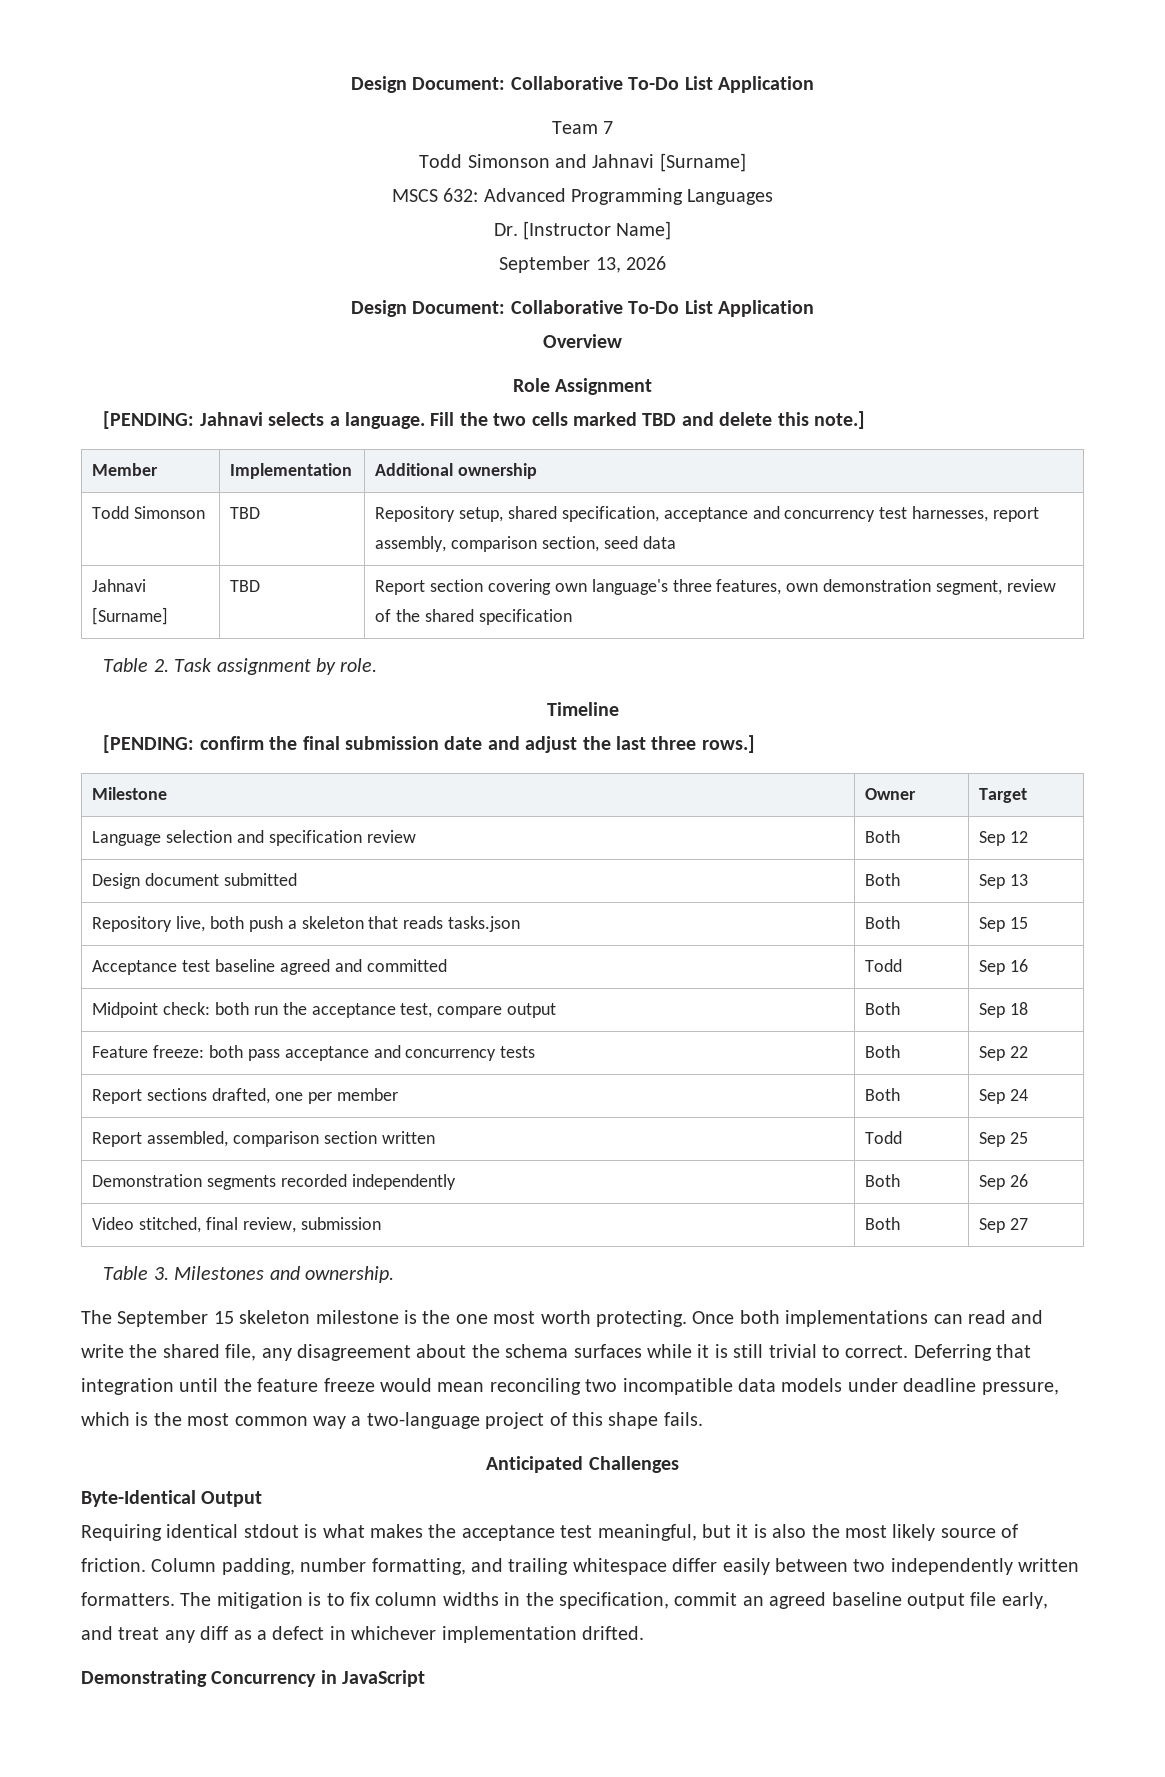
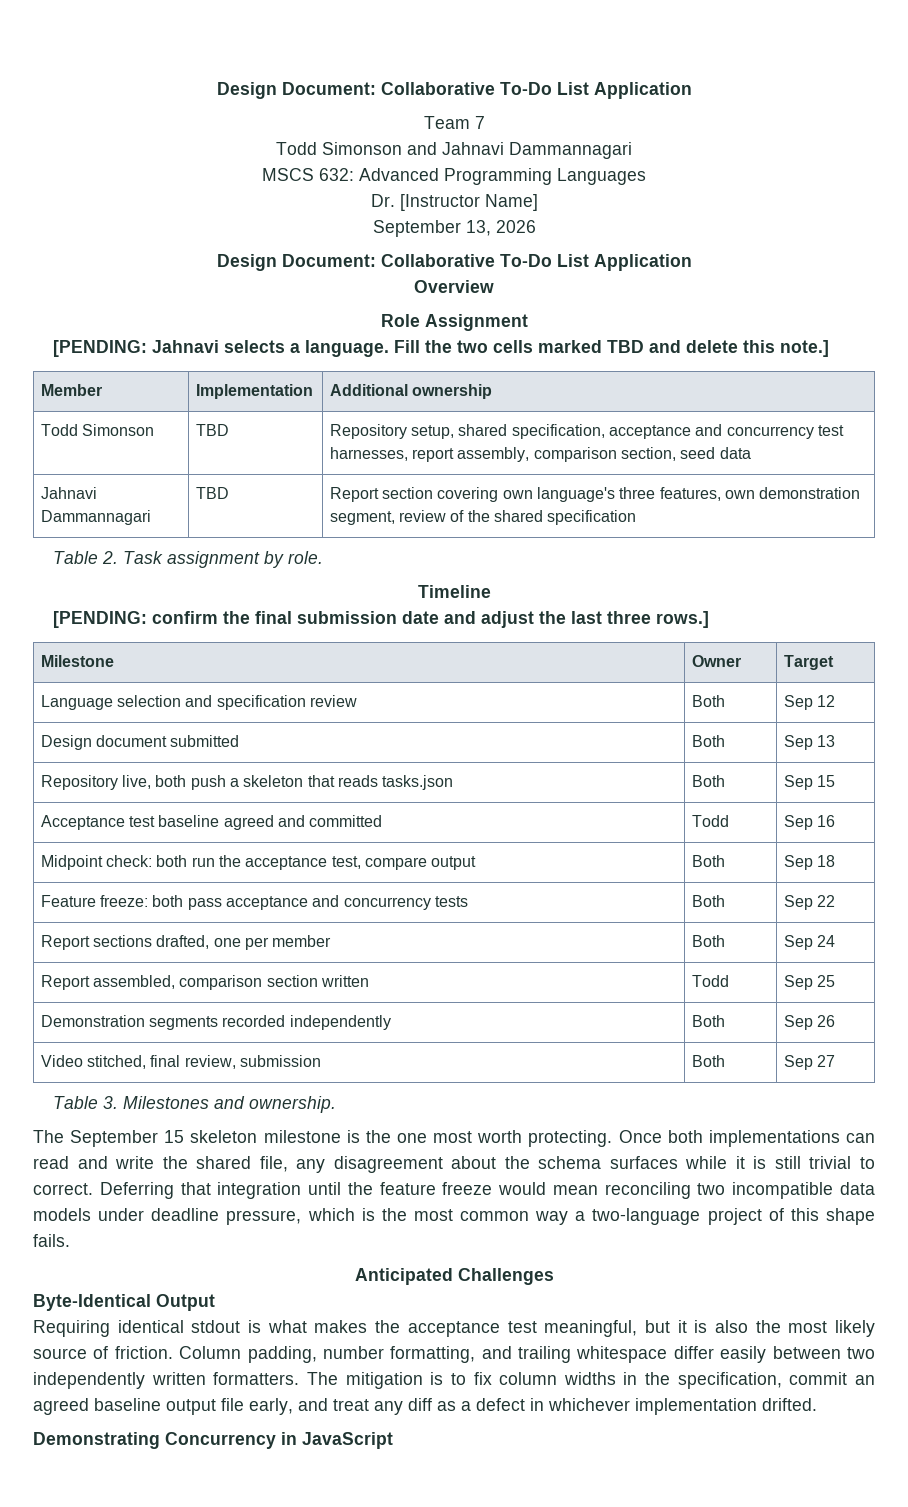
[659,153,746,172] [Surname] -> [509,142,632,159] Dammannagari
[92,607,169,625] [Surname] -> [40,510,151,525] Dammannagari

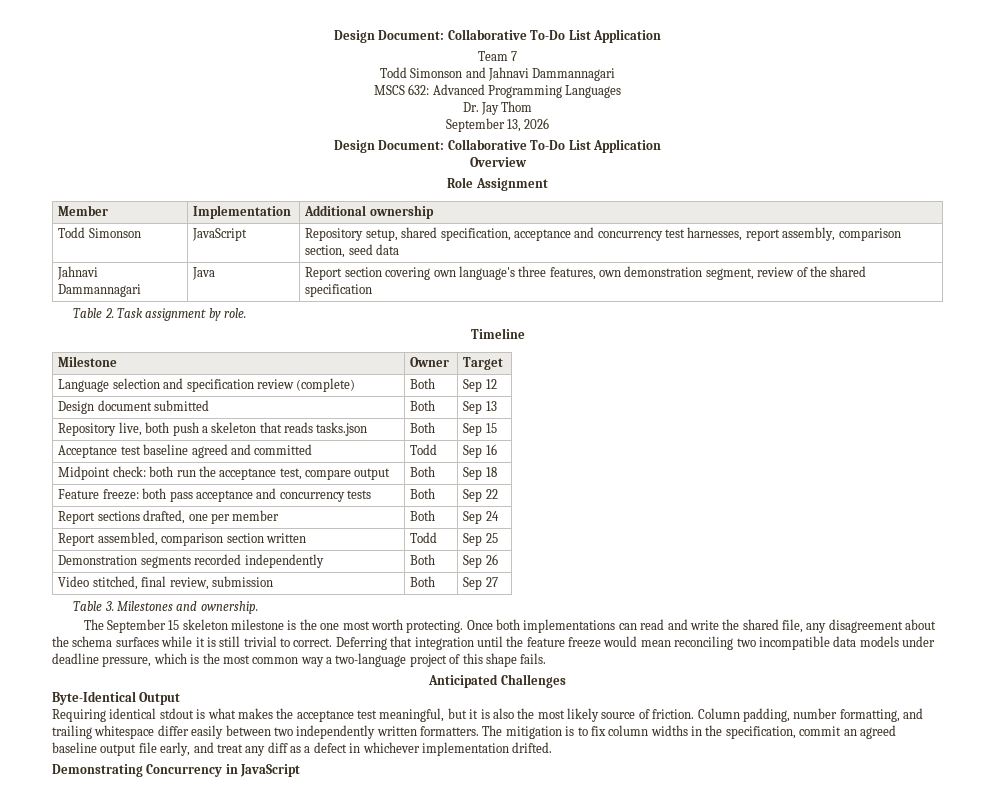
[399,194,538,211] [Instructor Name] -> [481,101,533,115] Jay Thom
[52,340,829,357] // [PENDING: Jahnavi selects a language. Fill the two cells marked TBD and delete this note.] -> (548, 184) none
[195,424,229,436] TBD -> [192,228,248,241] JavaScript
[195,487,229,499] TBD -> [192,267,216,280] Java
[52,611,709,628] // [PENDING: confirm the final submission date and adjust the last three rows.] -> (525, 333) none
(358, 701) none -> [296,378,356,392] (complete)

